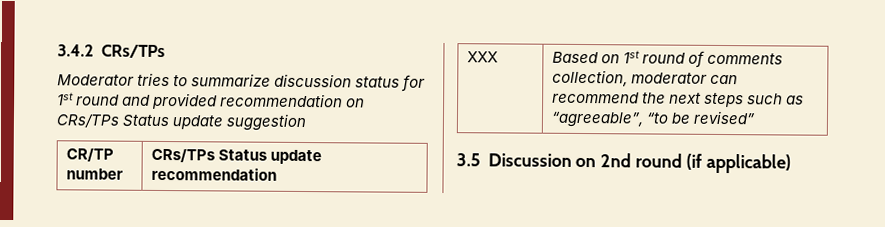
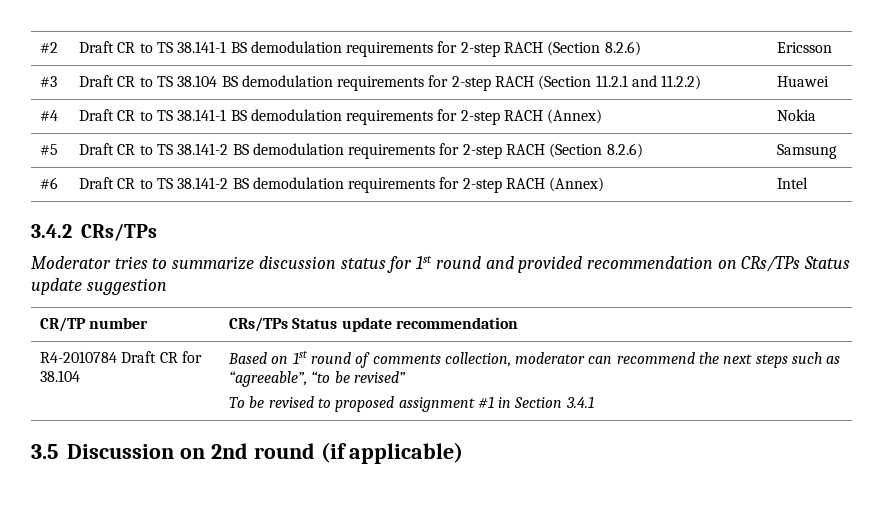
(57, 50) none -> [39,42,58,53] [78,41,641,57] [776,42,832,53] [39,76,57,87] [78,75,702,91] [776,76,829,87] [39,110,58,121] [78,109,603,125] [776,109,816,121] [39,144,58,155] [78,143,643,159] [776,144,837,159] [39,177,58,189] [78,177,605,193] [776,177,808,189] #2 | Draft CR to TS 38.141-1 BS demodulation requirements for 2-step RACH (Section 8.2.6) | Ericsson // #3 | Draft CR to TS 38.104 BS demodulation requirements for 2-step RACH (Section 11.2.1 and 11.2.2) | Huawei // #4 | Draft CR to TS 38.141-1 BS demodulation requirements for 2-step RACH (Annex) | Nokia // #5 | Draft CR to TS 38.141-2 BS demodulation requirements for 2-step RACH (Section 8.2.6) | Samsung // #6 | Draft CR to TS 38.141-2 BS demodulation requirements for 2-step RACH (Annex) | Intel //
[467,51,499,63] XXX -> [39,351,202,363] [39,370,80,382] R4-2010784 Draft CR for 38.104
(757, 117) none -> [228,396,594,412] // To be revised to proposed assignment #1 in Section 3.4.1

